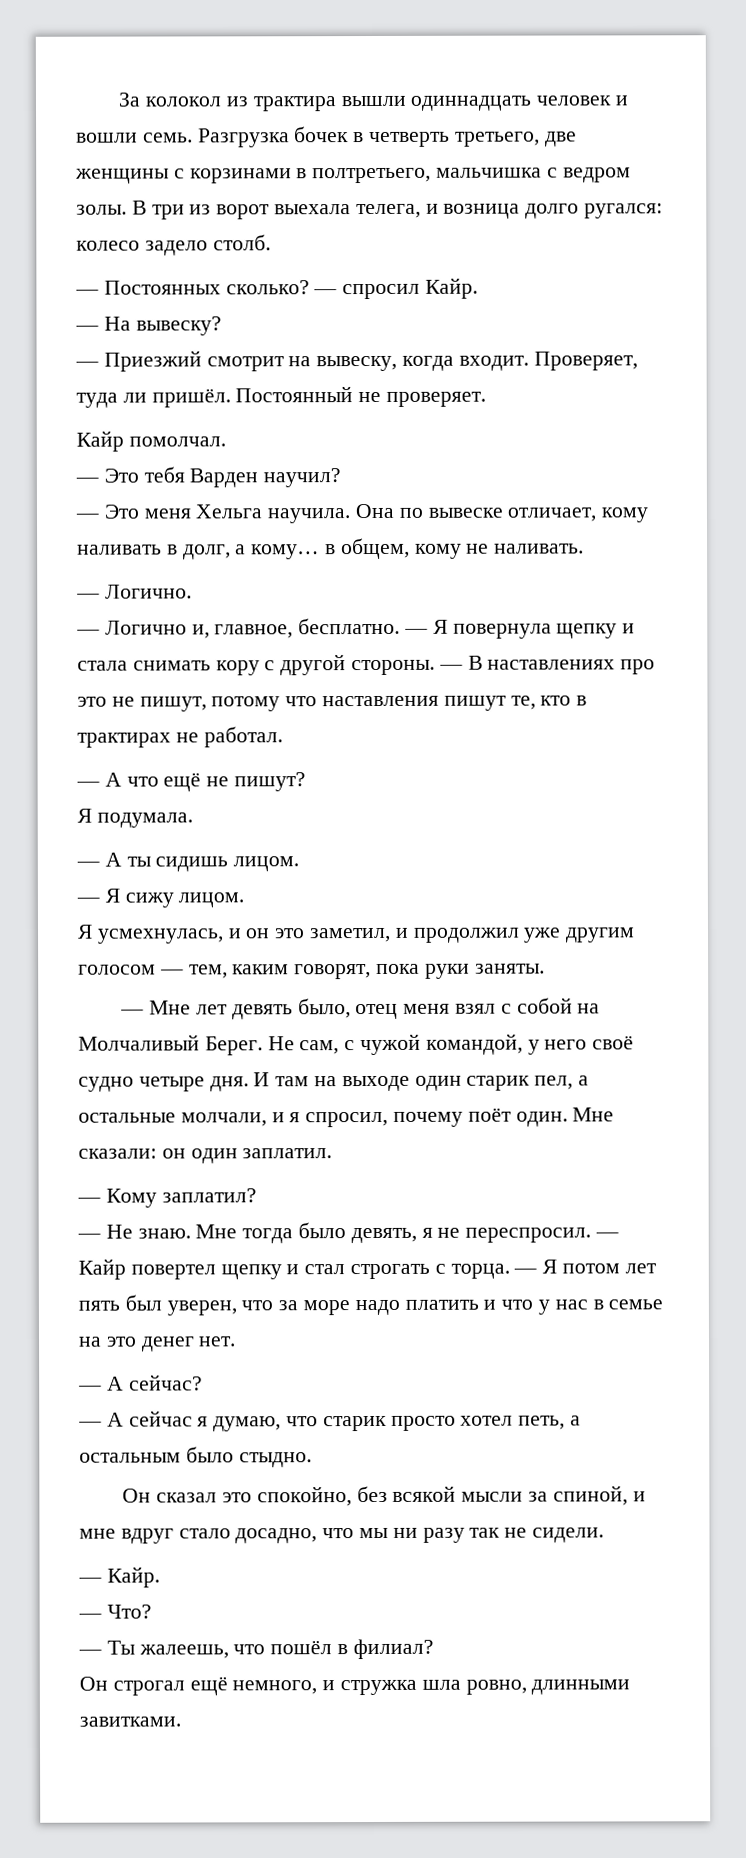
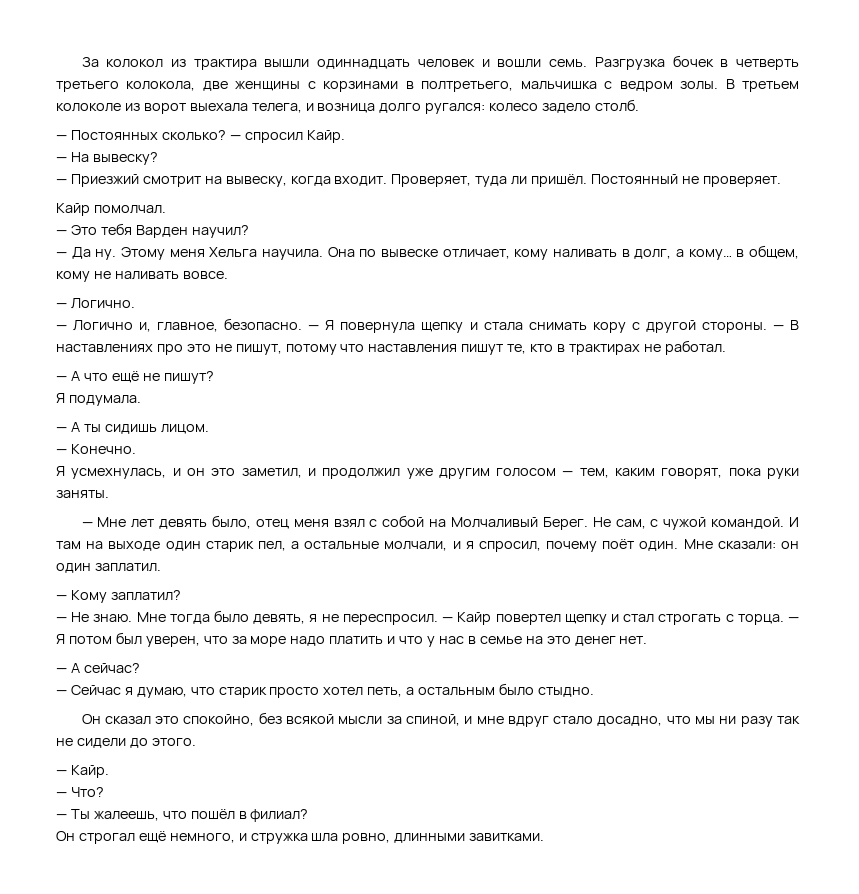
[454,131,540,147] третьего, -> [56,81,196,92] третьего колокола,
[151,204,185,220] три -> [741,81,799,92] [56,103,121,112] третьем колоколе
[103,504,139,519] Это -> [71,247,165,260] Да ну. Этому
[494,543,585,554] наливать. -> [114,271,228,280] наливать вовсе.
[298,617,401,635] бесплатно. -> [224,318,303,330] безопасно.
[104,888,245,908] Я сижу лицом. -> [70,444,136,454] Конечно.
[425,1033,635,1055] [78,1076,249,1092] командой, у него своё судно четыре дня. -> [711,517,785,529] командой.
[624,1263,657,1274] [78,1300,120,1311] лет пять -> (112, 640) none
[106,1410,193,1427] А сейчас -> [70,685,121,695] Сейчас
[532,1527,605,1543] сидели. -> [76,738,196,748] сидели до этого.

